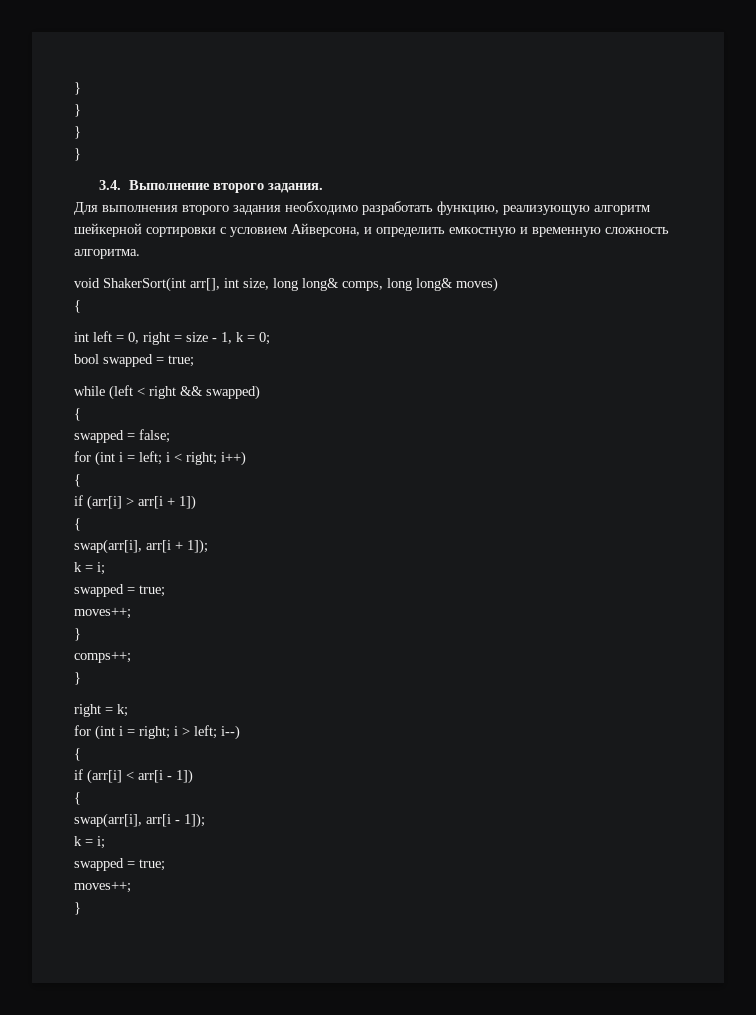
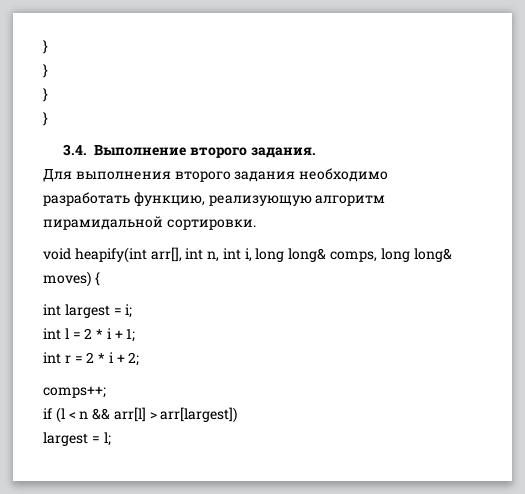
[74,223,669,237] [74,249,140,259] шейкерной сортировки с условием Айверсона, и определить емкостную и временную сложность алгоритма. -> [43,216,256,230] пирамидальной сортировки.
[103,277,186,292] ShakerSort(int -> [74,247,147,263] heapify(int
[243,278,269,290] size, -> [207,248,252,262] n, int i,
(498, 284) // -> (91, 279) none
[93,331,270,345] [74,354,194,367] [74,385,260,400] [74,408,81,421] [74,429,170,443] [74,451,246,466] [74,474,81,487] [74,495,196,510] [74,518,81,531] [74,539,208,554] [74,562,105,575] [74,584,165,597] [74,607,131,619] [74,628,81,641] [74,651,131,663] [74,672,81,685] [74,704,128,717] [74,725,240,740] [74,748,81,761] [74,769,193,784] [74,792,81,805] [74,813,205,828] [74,836,105,849] [74,858,165,871] [74,881,131,893] [74,902,81,915] left = 0, right = size - 1, k = 0; // bool swapped = true; // while (left < right && swapped) // { // swapped = false; // for (int i = left; i < right; i++) // { // if (arr[i] > arr[i + 1]) // { // swap(arr[i], arr[i + 1]); // k = i; // swapped = true; // moves++; // } // comps++; // } // right = k; // for (int i = right; i > left; i--) // { // if (arr[i] < arr[i - 1]) // { // swap(arr[i], arr[i - 1]); // k = i; // swapped = true; // moves++; // } -> [64,304,133,318] [43,328,136,342] [43,352,140,366] [43,386,106,398] [43,407,238,423] [43,432,111,446] largest = i; // int l = 2 * i + 1; // int r = 2 * i + 2; // comps++; // if (l < n && arr[l] > arr[largest]) // largest = l;

